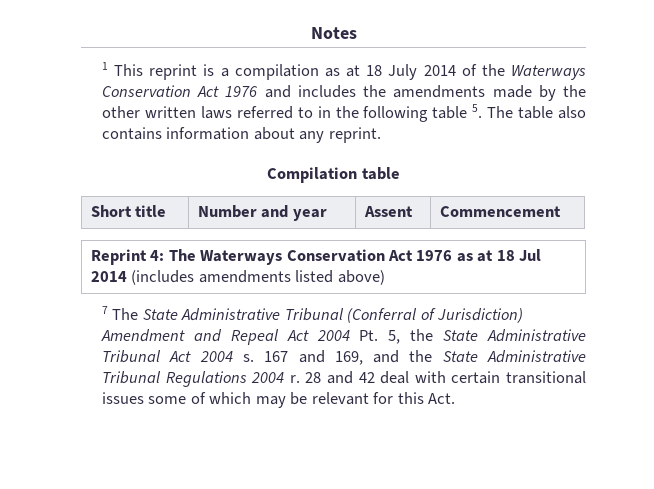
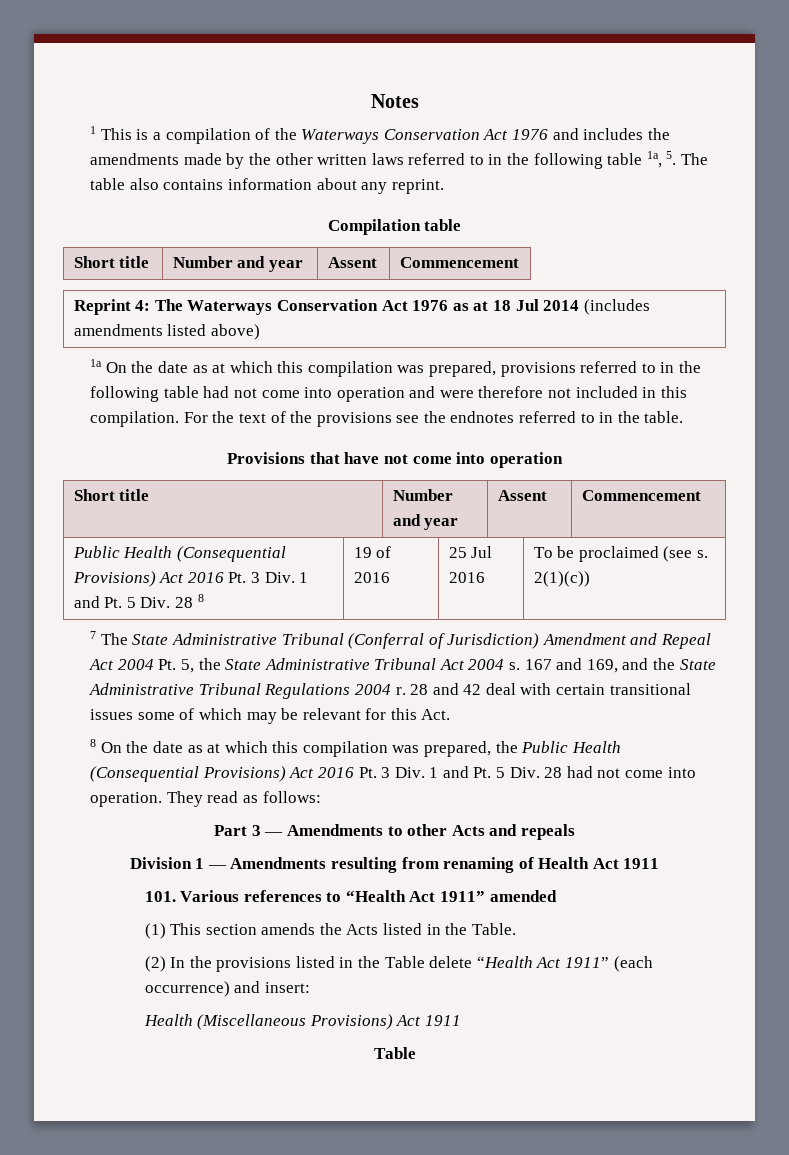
[149,64,198,80] reprint -> (132, 134) none
[324,64,456,80] as at 18 July 2014 -> (251, 136) none
(468, 112) none -> [646,151,662,168] 1a,
(385, 277) none -> [90,359,702,377] [90,386,687,402] [90,411,684,427] [227,452,563,468] [73,489,150,501] [392,489,453,501] [392,514,459,530] [497,490,547,501] [581,490,701,501] [72,546,286,562] [72,571,309,587] [73,594,204,608] [353,546,392,558] [353,572,390,583] [448,546,493,558] [448,572,485,583] [533,546,709,562] [533,571,590,587] // 1a On the date as at which this compilation was prepared, provisions referred to in the following table had not come into operation and were therefore not included in this compilation. For the text of the provisions see the endnotes referred to in the table. // Provisions that have not come into operation // Short title | Number and year | Assent | Commencement // Public Health (Consequential Provisions) Act 2016 Pt. 3 Div. 1 and Pt. 5 Div. 28 8 | 19 of 2016 | 25 Jul 2016 | To be proclaimed (see s. 2(1)(c))
(456, 398) none -> [90,739,621,757] [90,766,696,782] [90,791,321,807] [214,824,575,840] [129,857,660,873] [144,890,557,902] [144,923,516,939] [144,956,653,972] [144,981,310,997] [143,1014,461,1030] [373,1047,416,1059] // 8 On the date as at which this compilation was prepared, the Public Health (Consequential Provisions) Act 2016 Pt. 3 Div. 1 and Pt. 5 Div. 28 had not come into operation. They read as follows: // Part 3 — Amendments to other Acts and repeals // Division 1 — Amendments resulting from renaming of Health Act 1911 // 101. Various references to “Health Act 1911” amended // (1) This section amends the Acts listed in the Table. // (2) In the provisions listed in the Table delete “Health Act 1911” (each occurrence) and insert: // Health (Miscellaneous Provisions) Act 1911 // Table

